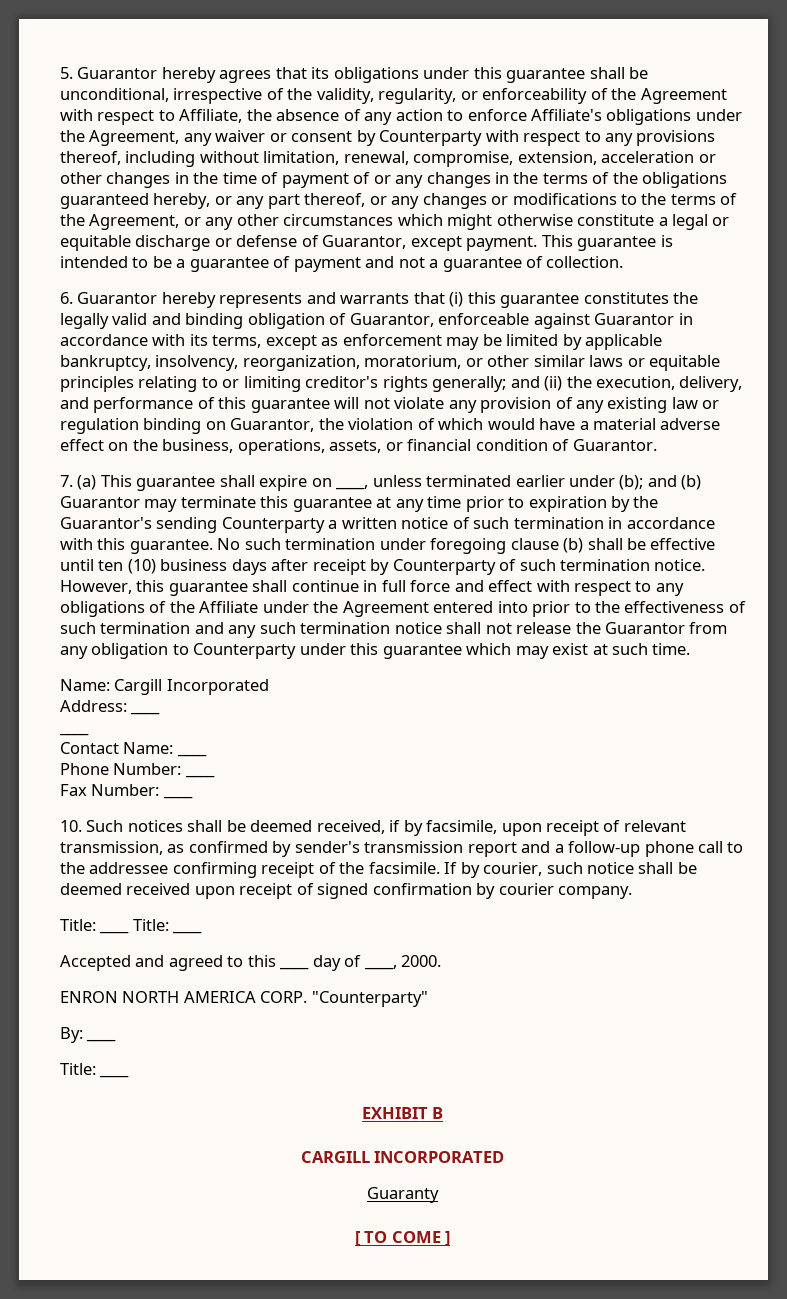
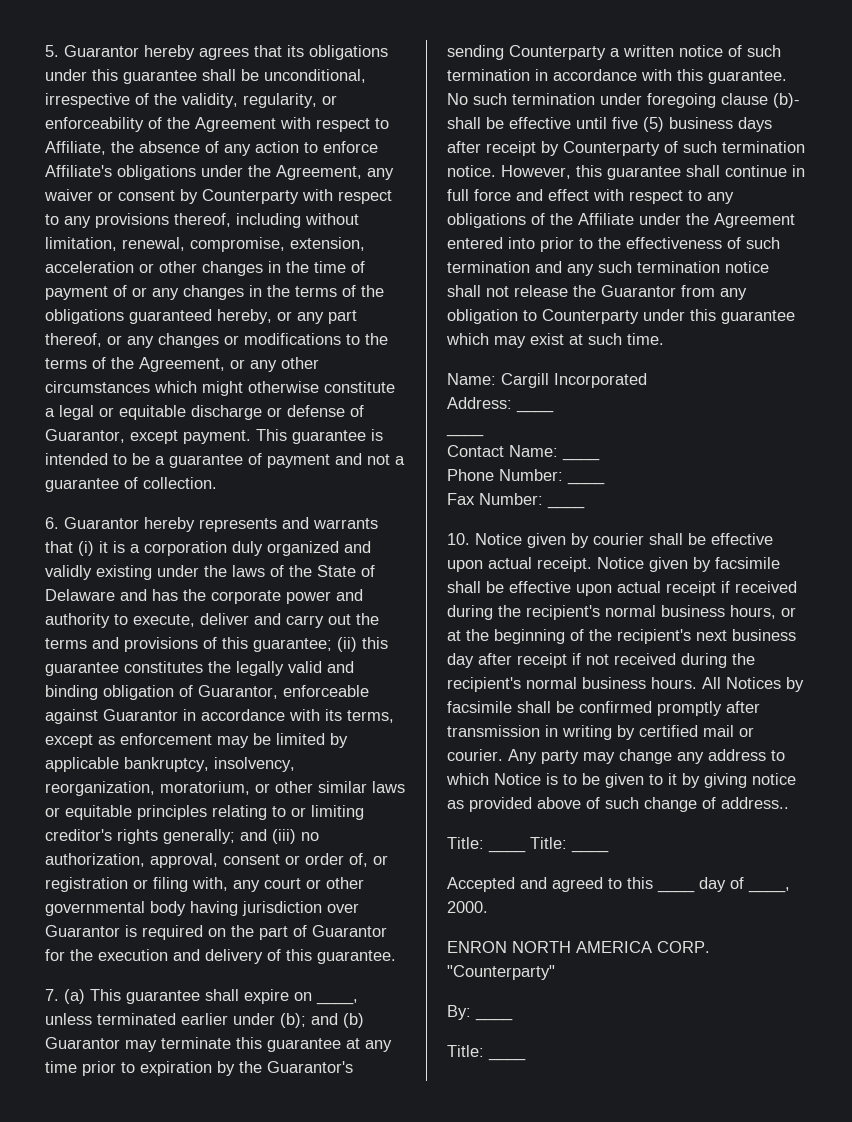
(464, 299) none -> [99,541,371,556] [45,565,375,580] [45,589,363,604] [45,613,379,628] [45,637,357,652] it is a corporation duly organized and validly existing under the laws of the State of Delaware and has the corporate power and authority to execute, deliver and carry out the terms and provisions of this guarantee; (ii)
[544,376,743,392] [60,397,720,413] [60,418,721,434] [60,439,657,455] (ii) the execution, delivery, and performance of this guarantee will not violate any provision of any existing law or regulation binding on Guarantor, the violation of which would have a material adverse effect on the business, operations, assets, or financial condition of Guarantor. -> [272,829,319,844] [45,853,388,868] [45,877,364,892] [45,901,359,916] [45,925,387,940] [45,949,396,964] (iii) no authorization, approval, consent or order of, or registration or filing with, any court or other governmental body having jurisdiction over Guarantor is required on the part of Guarantor for the execution and delivery of this guarantee.
[563,538,584,553] (b) -> [773,93,800,108] (b)-
[98,559,156,574] ten (10) -> [612,117,664,132] five (5)
[86,820,686,836] [60,841,744,857] [60,862,697,878] [60,883,633,899] Such notices shall be deemed received, if by facsimile, upon receipt of relevant transmission, as confirmed by sender's transmission report and a follow-up phone call to the addressee confirming receipt of the facsimile. If by courier, such notice shall be deemed received upon receipt of signed confirmation by courier company. -> [475,533,773,548] [447,557,780,572] [447,581,797,596] [447,605,796,620] [447,629,796,644] [447,653,755,668] [447,677,804,692] [447,701,760,716] [447,725,754,740] [447,749,785,764] [446,773,796,788] [447,797,789,812] Notice given by courier shall be effective upon actual receipt. Notice given by facsimile shall be effective upon actual receipt if received during the recipient's normal business hours, or at the beginning of the recipient's next business day after receipt if not received during the recipient's normal business hours. All Notices by facsimile shall be confirmed promptly after transmission in writing by certified mail or courier. Any party may change any address to which Notice is to be given to it by giving notice as provided above of such change of address..
[361,1107,444,1119] [300,1151,505,1163] [367,1187,439,1203] [354,1231,451,1246] // EXHIBIT B // CARGILL INCORPORATED // Guaranty // [ TO COME ] -> (526, 1059) none

